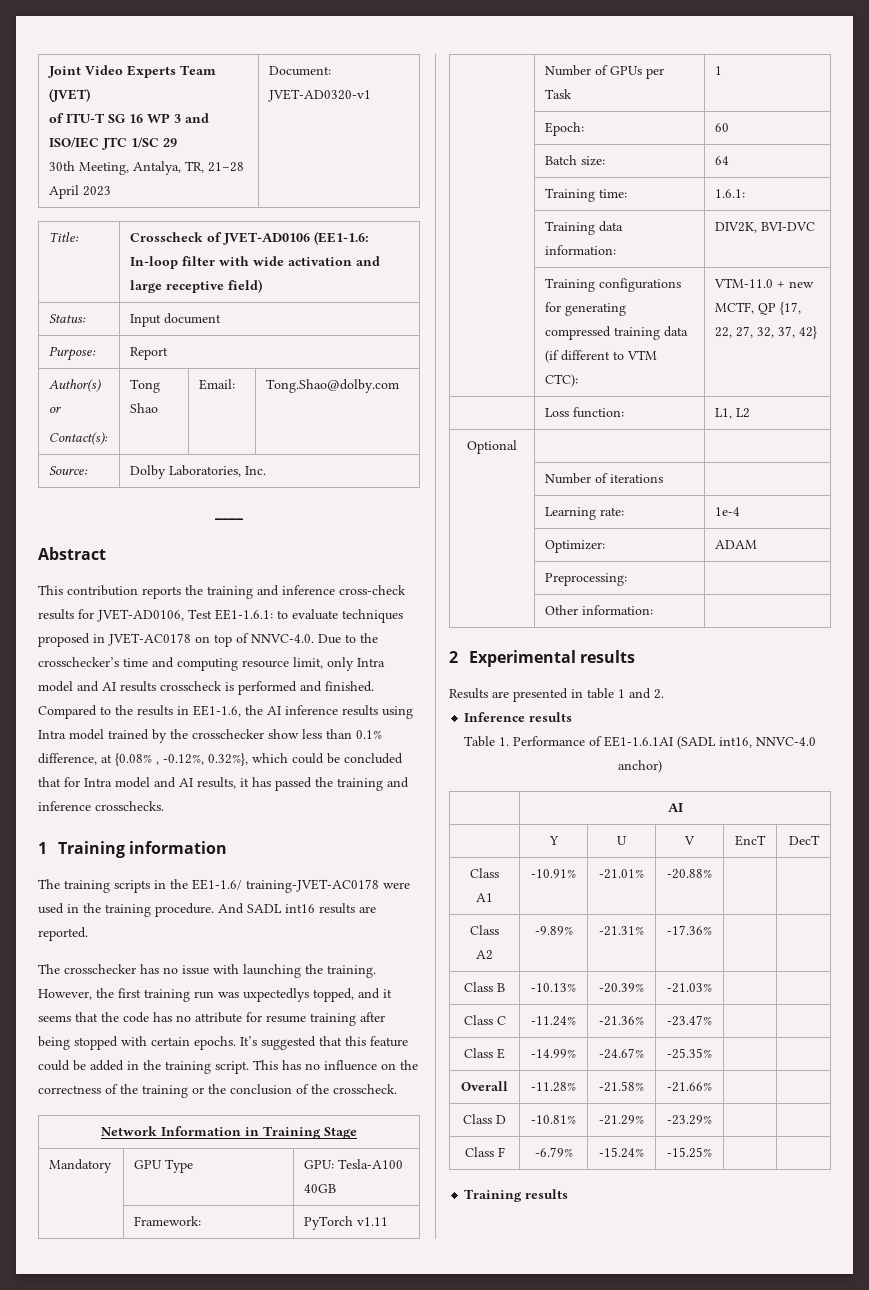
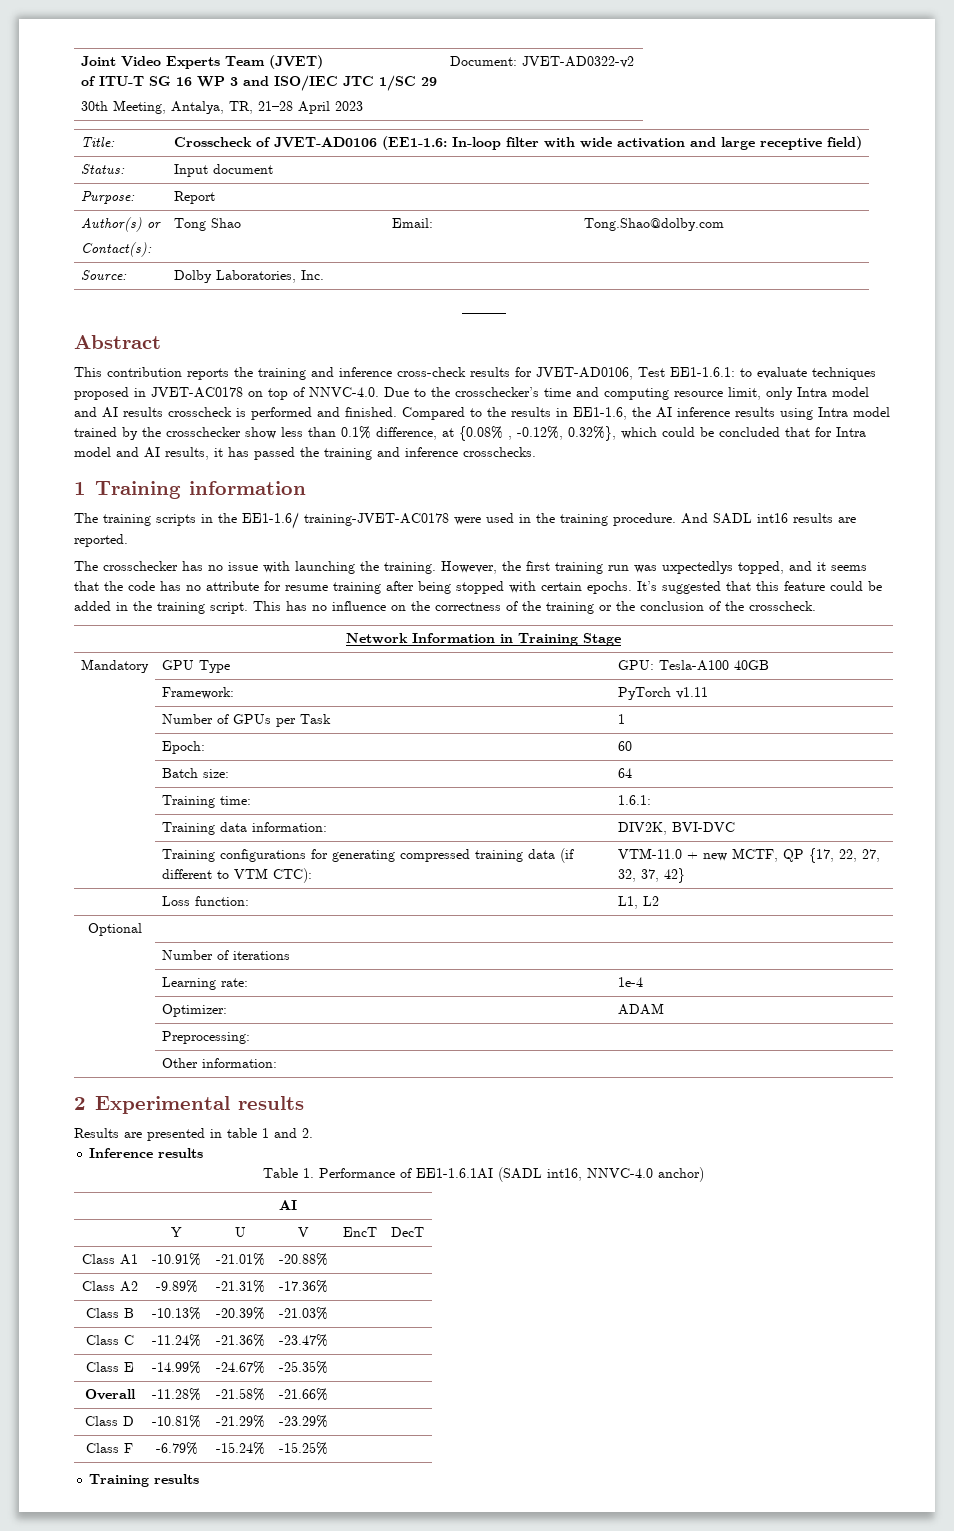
[268,89,372,102] JVET-AD0320-v1 -> [521,56,634,68] JVET-AD0322-v2

